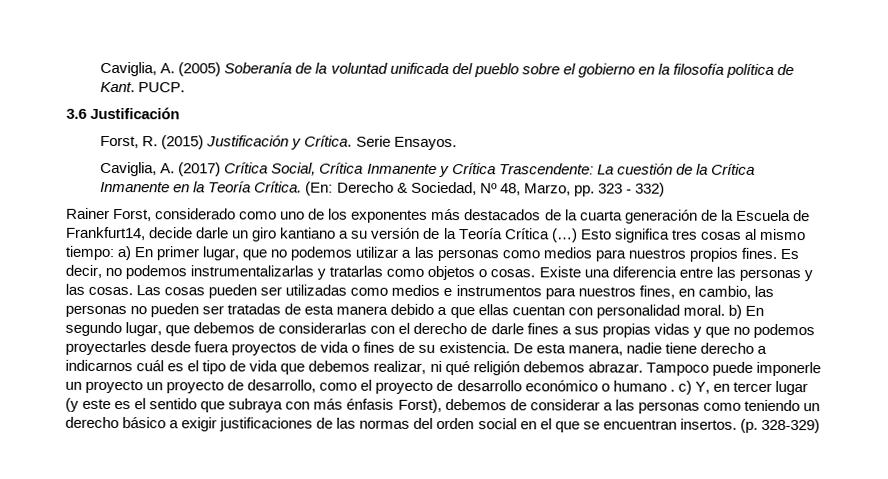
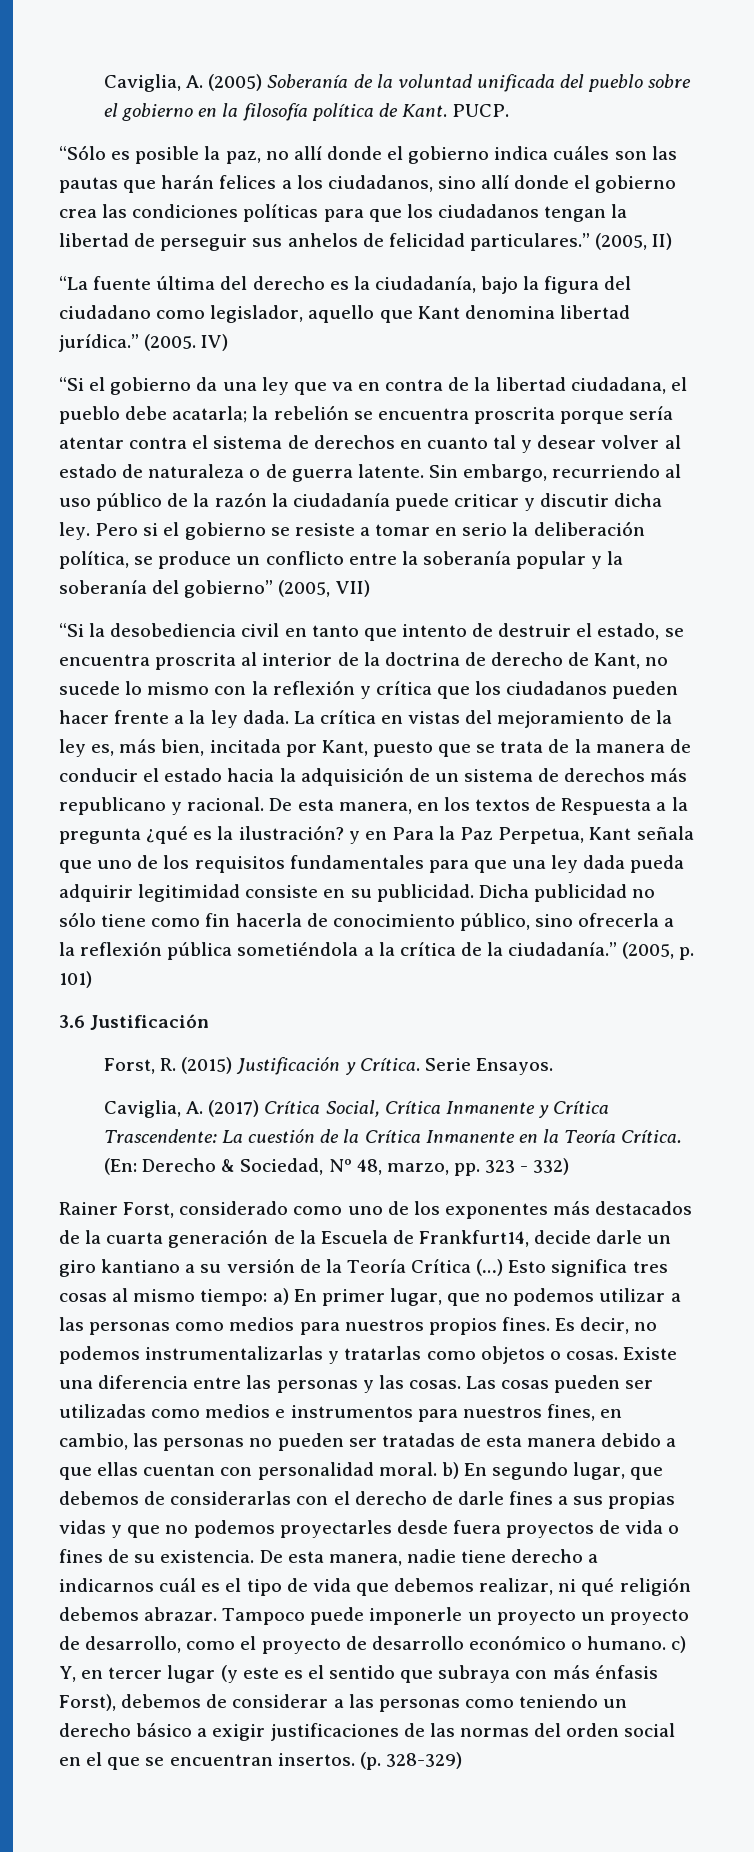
(186, 87) none -> [59,145,677,164] [59,175,677,193] [59,204,628,222] [59,233,673,251] [59,276,632,294] [59,305,630,323] [59,334,229,352] [59,377,687,395] [59,405,674,424] [59,435,681,453] [59,464,682,482] [59,492,663,511] [59,521,645,540] [59,551,624,569] [59,580,370,598] [59,623,684,641] [59,652,669,670] [59,680,679,699] [59,710,672,728] [59,739,691,757] [59,767,688,786] [59,797,688,815] [59,825,694,844] [59,855,685,873] [59,884,656,902] [59,912,675,931] [59,941,695,960] [59,971,92,988] // “Sólo es posible la paz, no allí donde el gobierno indica cuáles son las pautas que harán felices a los ciudadanos, sino allí donde el gobierno crea las condiciones políticas para que los ciudadanos tengan la libertad de perseguir sus anhelos de felicidad particulares.” (2005, II) // “La fuente última del derecho es la ciudadanía, bajo la figura del ciudadano como legislador, aquello que Kant denomina libertad jurídica.” (2005. IV) // “Si el gobierno da una ley que va en contra de la libertad ciudadana, el pueblo debe acatarla; la rebelión se encuentra proscrita porque sería atentar contra el sistema de derechos en cuanto tal y desear volver al estado de naturaleza o de guerra latente. Sin embargo, recurriendo al uso público de la razón la ciudadanía puede criticar y discutir dicha ley. Pero si el gobierno se resiste a tomar en serio la deliberación política, se produce un conflicto entre la soberanía popular y la soberanía del gobierno” (2005, VII) // “Si la desobediencia civil en tanto que intento de destruir el estado, se encuentra proscrita al interior de la doctrina de derecho de Kant, no sucede lo mismo con la reflexión y crítica que los ciudadanos pueden hacer frente a la ley dada. La crítica en vistas del mejoramiento de la ley es, más bien, incitada por Kant, puesto que se trata de la manera de conducir el estado hacia la adquisición de un sistema de derechos más republicano y racional. De esta manera, en los textos de Respuesta a la pregunta ¿qué es la ilustración? y en Para la Paz Perpetua, Kant señala que uno de los requisitos fundamentales para que una ley dada pueda adquirir legitimidad consiste en su publicidad. Dicha publicidad no sólo tiene como fin hacerla de conocimiento público, sino ofrecerla a la reflexión pública sometiéndola a la crítica de la ciudadanía.” (2005, p. 101)
[523,183,571,196] Marzo, -> [386,1163,449,1175] marzo,
[612,380,675,392] humano . -> [587,1636,667,1650] humano.

